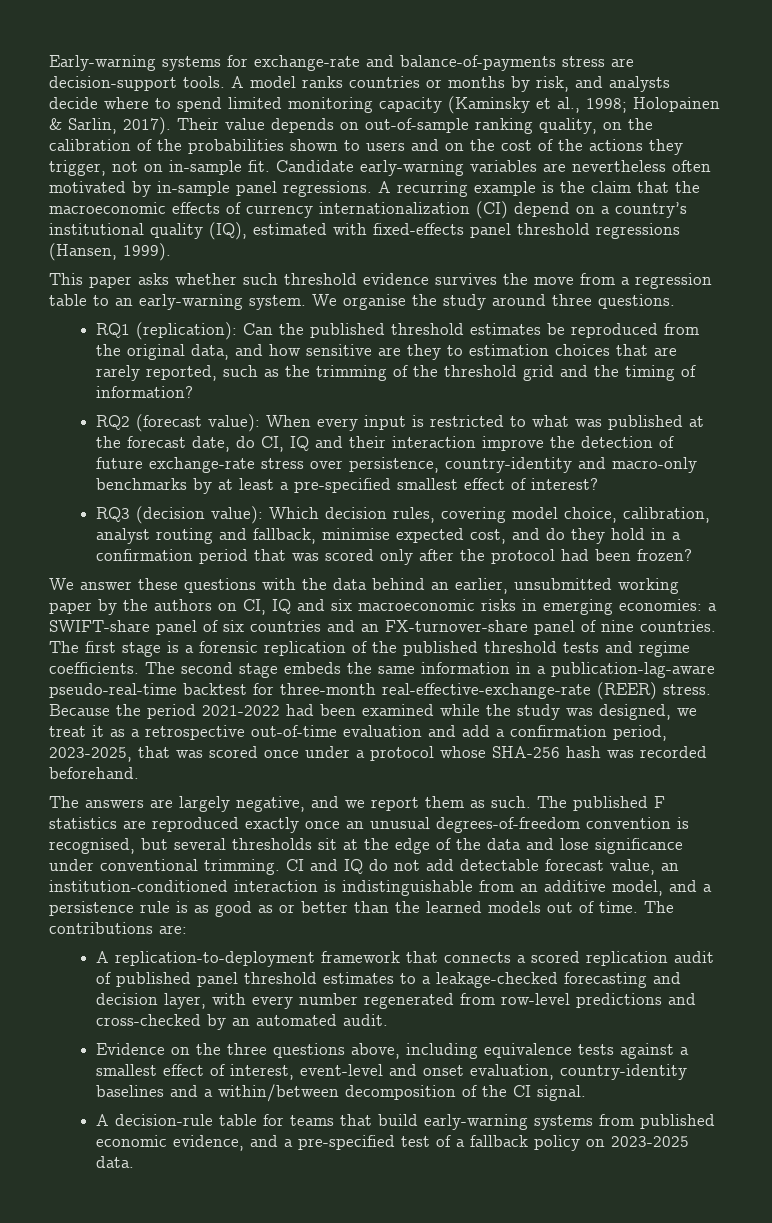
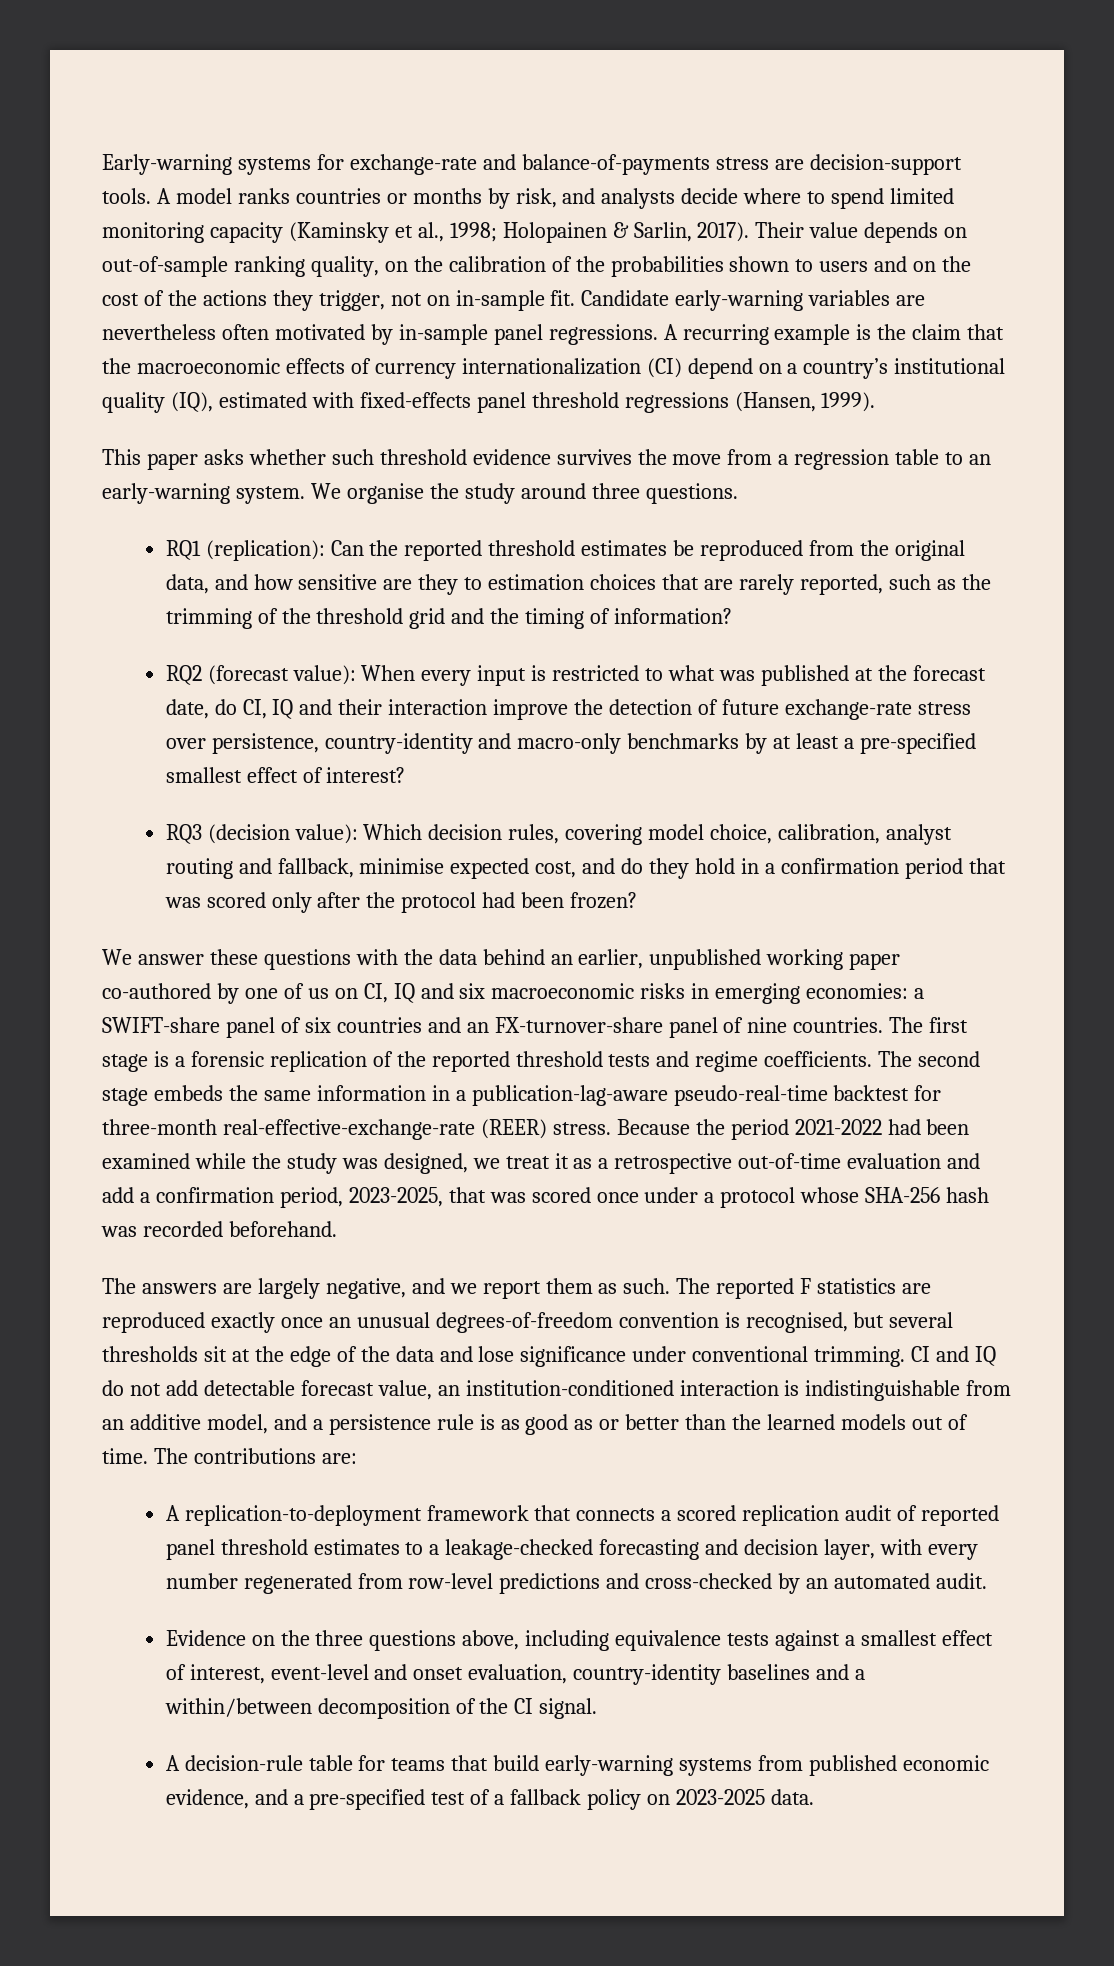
[310,323,386,338] published -> [404,540,483,561] reported
[514,578,612,590] unsubmitted -> [649,949,762,970] unpublished
[98,599,212,615] by the authors -> [102,983,329,1004] co-authored by one of us
[403,641,478,656] published -> [431,1051,510,1072] reported
[573,796,648,811] published -> [716,1278,795,1299] reported
[116,972,192,987] published -> [921,1505,1000,1526] reported

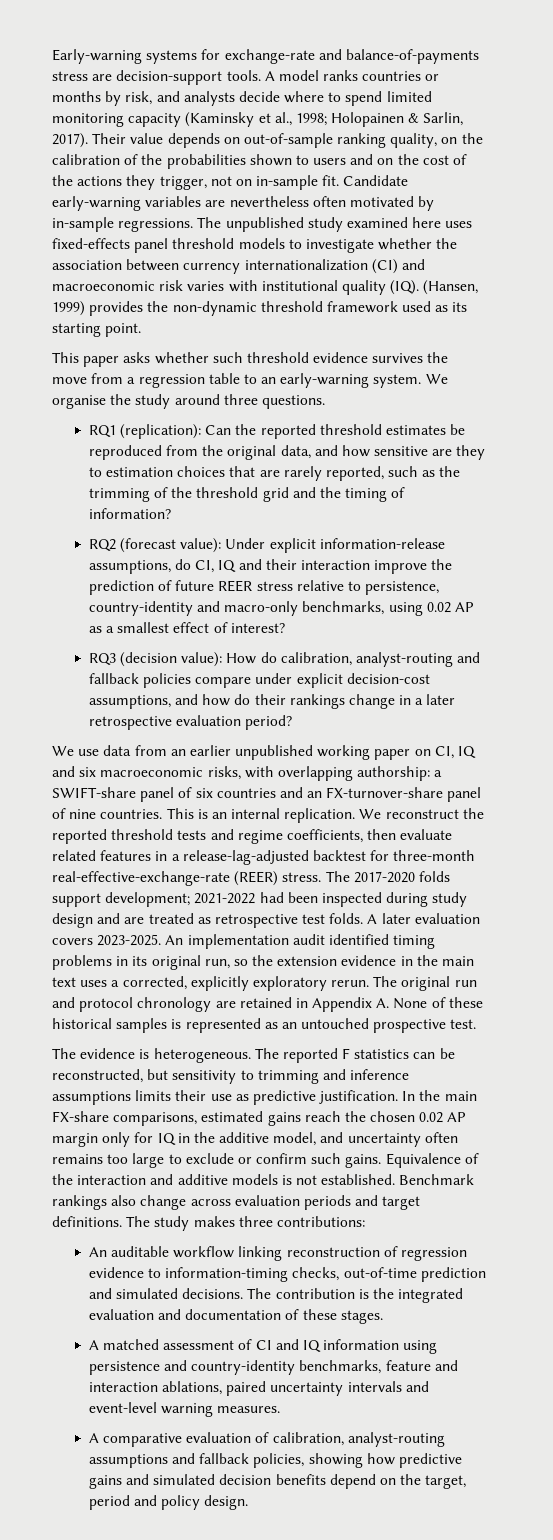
[493,324,1005,345] [102,358,1006,379] [102,392,876,413] panel regressions. A recurring example is the claim that the macroeconomic effects of currency internationalization (CI) depend on a country’s institutional quality (IQ), estimated with fixed-effects panel threshold regressions (Hansen, 1999). -> [118,217,473,232] [52,238,458,253] [52,259,425,274] [52,280,479,295] [52,301,468,316] [52,323,142,337] regressions. The unpublished study examined here uses fixed-effects panel threshold models to investigate whether the association between currency internationalization (CI) and macroeconomic risk varies with institutional quality (IQ). (Hansen, 1999) provides the non-dynamic threshold framework used as its starting point.
[361,665,986,686] [165,699,209,719] When every input is restricted to what was published at the forecast date, -> [225,538,445,553] [88,560,171,574] Under explicit information-release assumptions,
[609,699,693,715] detection -> [88,580,154,595] prediction
[784,699,971,720] [165,733,977,754] exchange-rate stress over persistence, country-identity and macro-only benchmarks by at least a pre-specified -> [218,580,440,595] [88,601,474,616] [88,626,114,633] REER stress relative to persistence, country-identity and macro-only benchmarks, using 0.02 AP as a
[363,824,953,845] [165,858,1006,879] [164,892,638,913] [102,949,901,970] [102,983,329,1004] Which decision rules, covering model choice, calibration, analyst routing and fallback, minimise expected cost, and do they hold in a confirmation period that was scored only after the protocol had been frozen? // We answer these questions with the data behind an earlier, unpublished working paper co-authored by one of us -> [226,652,481,667] [88,673,430,688] [88,694,456,709] [88,715,293,730] [52,745,411,760] How do calibration, analyst-routing and fallback policies compare under explicit decision-cost assumptions, and how do their rankings change in a later retrospective evaluation period? // We use data from an earlier unpublished working paper
[640,983,909,1004] risks in emerging economies: -> [207,766,431,781] risks, with overlapping authorship:
[889,1017,969,1033] [102,1051,393,1072] The first stage is a forensic replication of -> [166,808,459,823] This is an internal replication. We reconstruct
[764,1051,981,1067] [102,1085,828,1106] coefficients. The second stage embeds the same information in a publication-lag-aware pseudo-real-time -> [286,829,453,843] [52,850,309,865] coefficients, then evaluate related features in a release-lag-adjusted
[616,1119,970,1140] [102,1153,981,1174] [102,1187,990,1208] [101,1221,337,1237] [102,1278,932,1299] [102,1312,954,1333] [102,1346,997,1367] [102,1380,1012,1401] [102,1414,968,1435] [102,1448,357,1464] [165,1505,1000,1526] [165,1539,978,1560] [165,1573,988,1594] [165,1630,993,1651] [165,1664,866,1685] [164,1698,598,1719] [165,1755,989,1776] [165,1789,814,1810] Because the period 2021-2022 had been examined while the study was designed, we treat it as a retrospective out-of-time evaluation and add a confirmation period, 2023-2025, that was scored once under a protocol whose SHA-256 hash was recorded beforehand. // The answers are largely negative, and we report them as such. The reported F statistics are reproduced exactly once an unusual degrees-of-freedom convention is recognised, but several thresholds sit at the edge of the data and lose significance under conventional trimming. CI and IQ do not add detectable forecast value, an institution-conditioned interaction is indistinguishable from an additive model, and a persistence rule is as good as or better than the learned models out of time. The contributions are: // A replication-to-deployment framework that connects a scored replication audit of reported panel threshold estimates to a leakage-checked forecasting and decision layer, with every number regenerated from row-level predictions and cross-checked by an automated audit. // Evidence on the three questions above, including equivalence tests against a smallest effect of interest, event-level and onset evaluation, country-identity baselines and a within/between decomposition of the CI signal. // A decision-rule table for teams that build early-warning systems from published economic evidence, and a pre-specified test of a fallback policy on 2023-2025 data. -> [325,871,450,883] [52,892,468,907] [52,913,480,928] [52,934,436,949] [52,955,475,970] [52,976,477,991] [52,997,483,1012] [52,1018,477,1033] [52,1048,455,1063] [52,1069,410,1084] [52,1090,477,1105] [52,1111,467,1126] [52,1132,458,1147] [52,1153,479,1168] [52,1174,475,1185] [52,1195,421,1210] [52,1216,365,1231] [88,1246,467,1261] [88,1267,486,1282] [88,1288,464,1303] [88,1309,383,1324] [88,1339,438,1354] [88,1360,458,1375] [88,1381,429,1396] [88,1402,281,1417] [88,1432,445,1447] [88,1453,462,1468] [88,1474,467,1489] [88,1495,249,1510] The 2017-2020 folds support development; 2021-2022 had been inspected during study design and are treated as retrospective test folds. A later evaluation covers 2023-2025. An implementation audit identified timing problems in its original run, so the extension evidence in the main text uses a corrected, explicitly exploratory rerun. The original run and protocol chronology are retained in Appendix A. None of these historical samples is represented as an untouched prospective test. // The evidence is heterogeneous. The reported F statistics can be reconstructed, but sensitivity to trimming and inference assumptions limits their use as predictive justification. In the main FX-share comparisons, estimated gains reach the chosen 0.02 AP margin only for IQ in the additive model, and uncertainty often remains too large to exclude or confirm such gains. Equivalence of the interaction and additive models is not established. Benchmark rankings also change across evaluation periods and target definitions. The study makes three contributions: // An auditable workflow linking reconstruction of regression evidence to information-timing checks, out-of-time prediction and simulated decisions. The contribution is the integrated evaluation and documentation of these stages. // A matched assessment of CI and IQ information using persistence and country-identity benchmarks, feature and interaction ablations, paired uncertainty intervals and event-level warning measures. // A comparative evaluation of calibration, analyst-routing assumptions and fallback policies, showing how predictive gains and simulated decision benefits depend on the target, period and policy design.

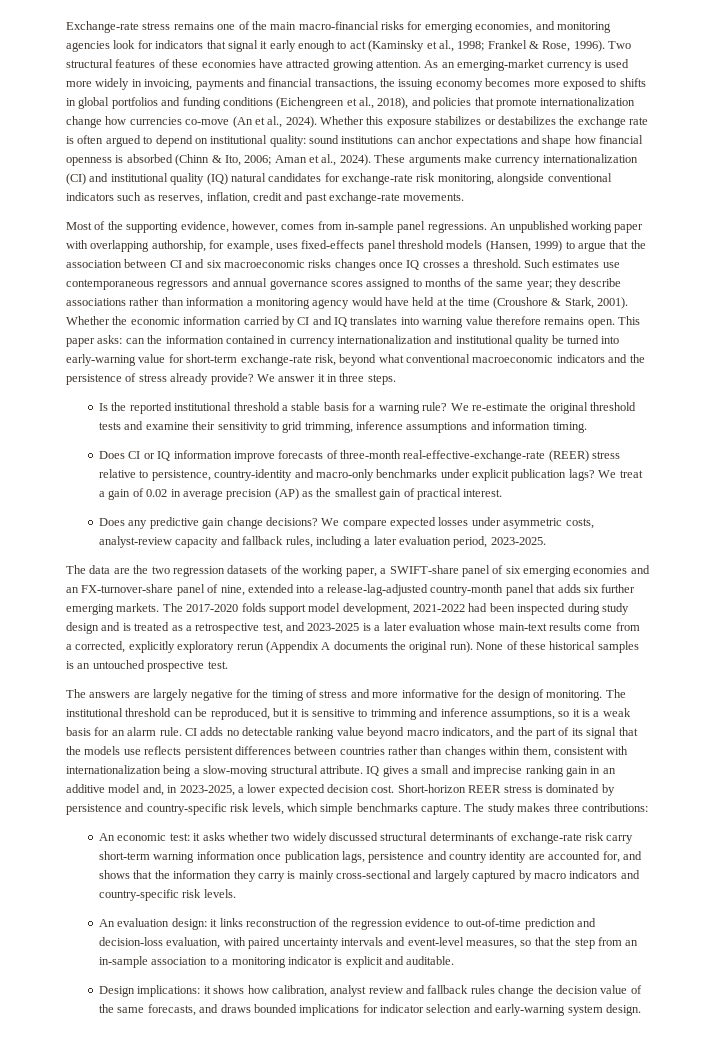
[52,49,479,64] [52,70,440,85] [52,91,432,106] [52,112,464,127] [52,133,483,148] [52,154,468,169] [52,175,409,190] [52,196,435,211] [52,217,442,232] Early-warning systems for exchange-rate and balance-of-payments stress are decision-support tools. A model ranks countries or months by risk, and analysts decide where to spend limited monitoring capacity (Kaminsky et al., 1998; Holopainen & Sarlin, 2017). Their value depends on out-of-sample ranking quality, on the calibration of the probabilities shown to users and on the cost of the actions they trigger, not on in-sample fit. Candidate early-warning variables are nevertheless often motivated by in-sample regressions. The unpublished study examined here -> [66,21,611,33] [66,40,632,52] [66,59,630,71] [66,78,646,90] [66,97,636,109] [66,116,648,128] [66,135,643,147] [66,154,638,166] [66,173,612,185] [66,192,465,204] [66,221,644,233] [66,240,273,252] Exchange-rate stress remains one of the main macro-financial risks for emerging economies, and monitoring agencies look for indicators that signal it early enough to act (Kaminsky et al., 1998; Frankel & Rose, 1996). Two structural features of these economies have attracted growing attention. As an emerging-market currency is used more widely in invoicing, payments and financial transactions, the issuing economy becomes more exposed to shifts in global portfolios and funding conditions (Eichengreen et al., 2018), and policies that promote internationalization change how currencies co-move (An et al., 2024). Whether this exposure stabilizes or destabilizes the exchange rate is often argued to depend on institutional quality: sound institutions can anchor expectations and shape how financial openness is absorbed (Chinn & Ito, 2006; Aman et al., 2024). These arguments make currency internationalization (CI) and institutional quality (IQ) natural candidates for exchange-rate risk monitoring, alongside conventional indicators such as reserves, inflation, credit and past exchange-rate movements. // Most of the supporting evidence, however, comes from in-sample panel regressions. An unpublished working paper with overlapping authorship, for example,
[288,238,458,253] [52,259,425,274] [52,280,479,295] [52,301,468,316] [52,323,142,337] [52,352,449,367] [52,373,448,388] [52,394,325,409] [88,424,466,439] [88,445,486,460] [88,466,461,481] [88,487,406,502] [88,508,171,519] [88,538,445,553] [88,559,453,574] [88,580,253,595] to investigate whether the association between currency internationalization (CI) and macroeconomic risk varies with institutional quality (IQ). (Hansen, 1999) provides the non-dynamic threshold framework used as its starting point. // This paper asks whether such threshold evidence survives the move from a regression table to an early-warning system. We organise the study around three questions. // RQ1 (replication): Can the reported threshold estimates be reproduced from the original data, and how sensitive are they to estimation choices that are rarely reported, such as the trimming of the threshold grid and the timing of information? // RQ2 (forecast value): Under explicit information-release assumptions, do CI, IQ and their interaction improve the prediction of future REER -> [485,240,646,252] [66,259,620,271] [66,278,622,290] [66,297,628,309] [66,316,640,328] [66,335,620,347] [66,354,645,366] [66,373,396,385] [99,402,637,414] [99,421,587,433] [99,450,589,462] (Hansen, 1999) to argue that the association between CI and six macroeconomic risks changes once IQ crosses a threshold. Such estimates use contemporaneous regressors and annual governance scores assigned to months of the same year; they describe associations rather than information a monitoring agency would have held at the time (Croushore & Stark, 2001). Whether the economic information carried by CI and IQ translates into warning value therefore remains open. This paper asks: can the information contained in currency internationalization and institutional quality be turned into early-warning value for short-term exchange-rate risk, beyond what conventional macroeconomic indicators and the persistence of stress already provide? We answer it in three steps. // Is the reported institutional threshold a stable basis for a warning rule? We re-estimate the original threshold tests and examine their sensitivity to grid trimming, inference assumptions and information timing. // Does CI or IQ information improve forecasts of three-month real-effective-exchange-rate (REER)
[302,601,474,616] [88,622,285,633] [88,652,481,667] [88,673,430,688] [88,694,456,709] [88,715,293,730] [52,745,477,760] [52,766,431,781] benchmarks, using 0.02 AP as a smallest effect of interest? // RQ3 (decision value): How do calibration, analyst-routing and fallback policies compare under explicit decision-cost assumptions, and how do their rankings change in a later retrospective evaluation period? // We use data from an earlier unpublished working paper on CI, IQ and six macroeconomic risks, with overlapping authorship: -> [376,469,643,481] [99,488,503,500] [99,517,594,529] [99,536,546,548] [66,565,377,577] benchmarks under explicit publication lags? We treat a gain of 0.02 in average precision (AP) as the smallest gain of practical interest. // Does any predictive gain change decisions? We compare expected losses under asymmetric costs, analyst-review capacity and fallback rules, including a later evaluation period, 2023-2025. // The data are the two regression datasets of the working paper,
[216,788,276,798] countries -> [523,566,628,577] emerging economies
[69,808,484,823] [52,829,453,844] [52,850,476,865] [52,871,322,886] nine countries. This is an internal replication. We reconstruct the reported threshold tests and regime coefficients, then evaluate related features in a release-lag-adjusted backtest for three-month real-effective-exchange-rate (REER) stress. -> [220,584,636,596] [66,603,160,615] nine, extended into a release-lag-adjusted country-month panel that adds six further emerging markets.
[105,892,191,907] development; -> [308,603,410,615] model development,
[124,917,145,924] are -> [122,623,131,631] is
[214,913,480,928] [52,934,436,949] [52,955,475,970] [52,976,477,991] [52,997,390,1012] retrospective test folds. A later evaluation covers 2023-2025. An implementation audit identified timing problems in its original run, so the extension evidence in the main text uses a corrected, explicitly exploratory rerun. The original run and protocol chronology are retained in Appendix A. -> [185,622,640,634] [66,641,473,653] a retrospective test, and 2023-2025 is a later evaluation whose main-text results come from a corrected, explicitly exploratory rerun (Appendix A documents the original run).
[185,1018,278,1033] represented as -> (74, 665) none
[80,1048,455,1063] [52,1069,410,1084] [52,1090,477,1105] [52,1111,467,1126] [52,1132,458,1147] [52,1153,479,1168] [52,1174,475,1185] [52,1195,421,1210] [52,1216,122,1227] evidence is heterogeneous. The reported F statistics can be reconstructed, but sensitivity to trimming and inference assumptions limits their use as predictive justification. In the main FX-share comparisons, estimated gains reach the chosen 0.02 AP margin only for IQ in the additive model, and uncertainty often remains too large to exclude or confirm such gains. Equivalence of the interaction and additive models is not established. Benchmark rankings also change across evaluation periods and target definitions. -> [89,689,626,701] [66,708,631,720] [66,727,638,739] [66,746,629,758] [66,765,616,777] [66,784,615,796] [66,803,461,815] answers are largely negative for the timing of stress and more informative for the design of monitoring. The institutional threshold can be reproduced, but it is sensitive to trimming and inference assumptions, so it is a weak basis for an alarm rule. CI adds no detectable ranking value beyond macro indicators, and the part of its signal that the models use reflects persistent differences between countries rather than changes within them, consistent with internationalization being a slow-moving structural attribute. IQ gives a small and imprecise ranking gain in an additive model and, in 2023-2025, a lower expected decision cost. Short-horizon REER stress is dominated by persistence and country-specific risk levels, which simple benchmarks capture.
[110,1246,283,1261] auditable workflow linking -> [117,832,634,844] [99,851,642,863] [99,870,640,882] [99,889,236,901] [99,918,243,930] economic test: it asks whether two widely discussed structural determinants of exchange-rate risk carry short-term warning information once publication lags, persistence and country identity are accounted for, and shows that the information they carry is mainly cross-sectional and largely captured by macro indicators and country-specific risk levels. // An evaluation design: it links
(398, 1251) none -> [332,918,348,927] the
[165,1267,340,1282] information-timing checks, -> (463, 923) none
[115,1288,464,1303] [88,1309,383,1324] [88,1339,438,1354] [88,1360,458,1375] [88,1381,222,1395] simulated decisions. The contribution is the integrated evaluation and documentation of these stages. // A matched assessment of CI and IQ information using persistence and country-identity benchmarks, feature and interaction ablations, -> [99,937,246,949] decision-loss evaluation, with
[160,1403,281,1417] [88,1432,445,1447] [88,1453,462,1468] [88,1474,467,1489] [88,1495,201,1510] warning measures. // A comparative evaluation of calibration, analyst-routing assumptions and fallback policies, showing how predictive gains and simulated decision benefits depend on the target, period and policy -> [466,937,639,949] [99,956,455,968] [99,985,642,997] [99,1004,603,1016] measures, so that the step from an in-sample association to a monitoring indicator is explicit and auditable. // Design implications: it shows how calibration, analyst review and fallback rules change the decision value of the same forecasts, and draws bounded implications for indicator selection and early-warning system

